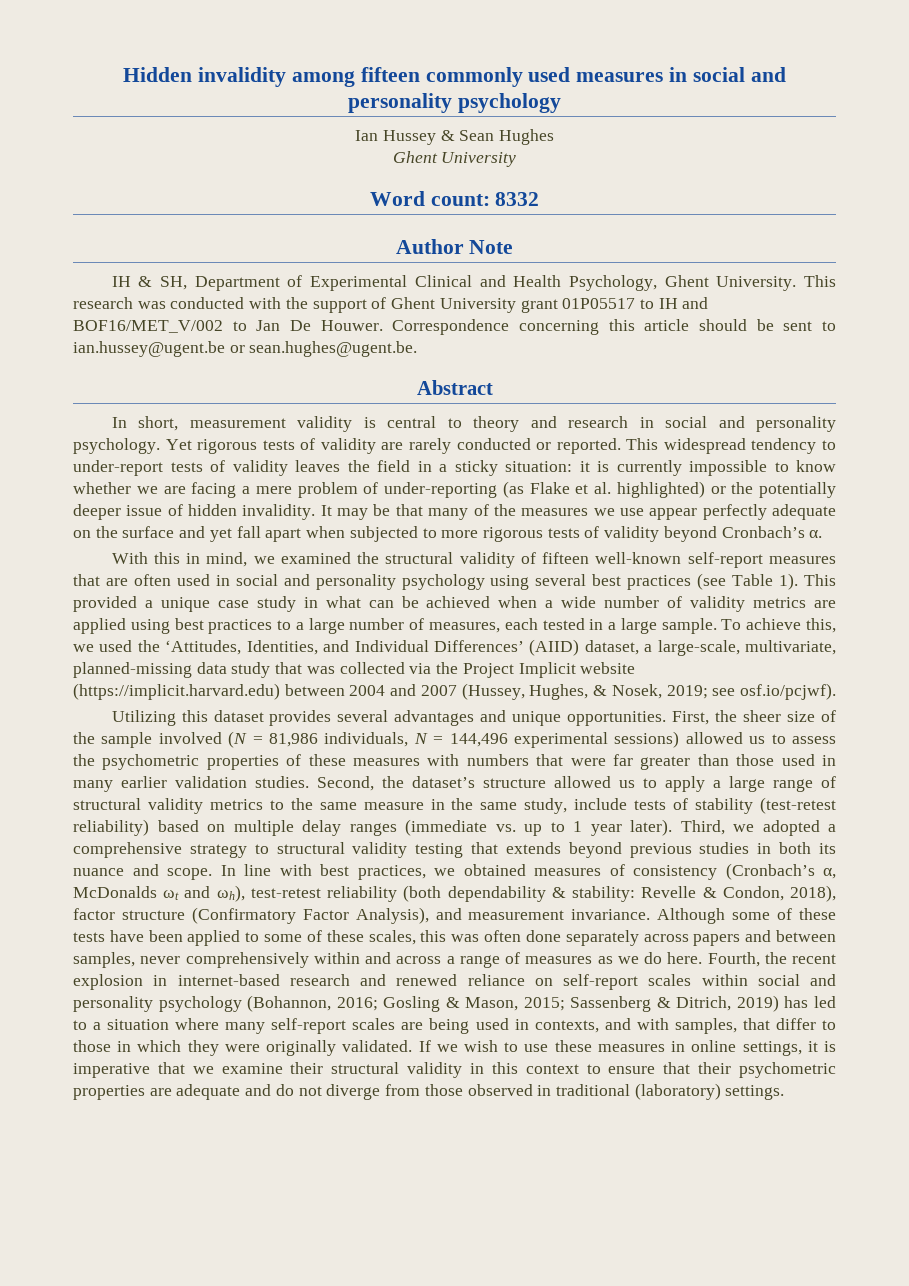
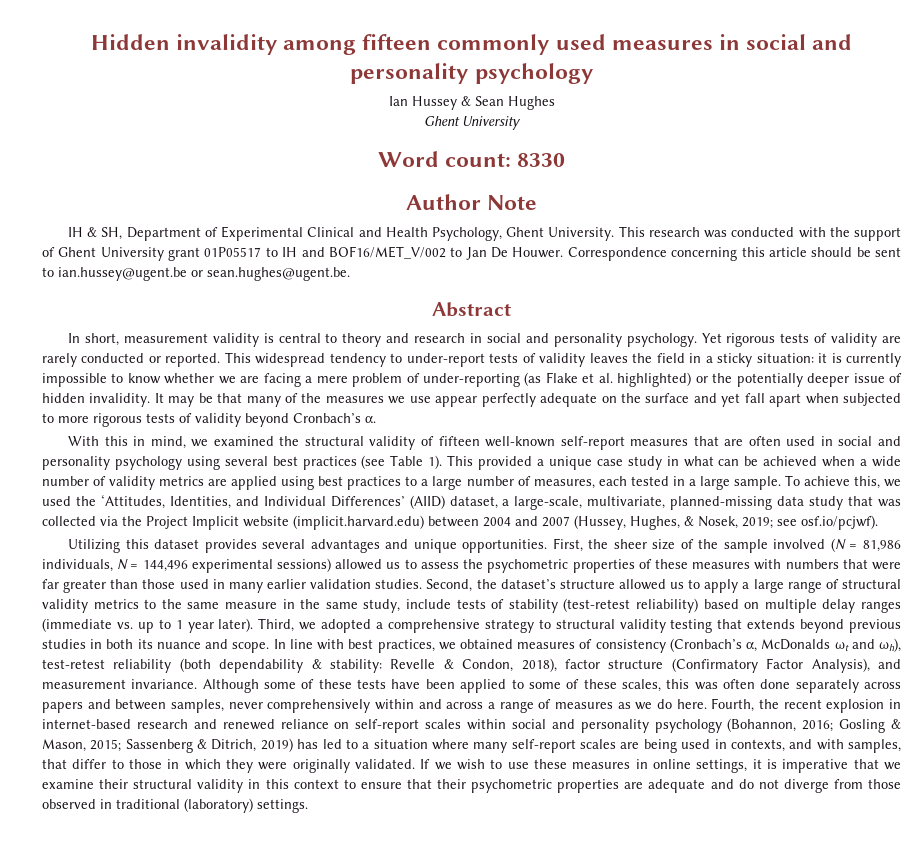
[495,192,540,206] 8332 -> [517,153,566,167] 8330
[73,683,280,700] (https://implicit.harvard.edu) -> [293,515,424,530] (implicit.harvard.edu)

